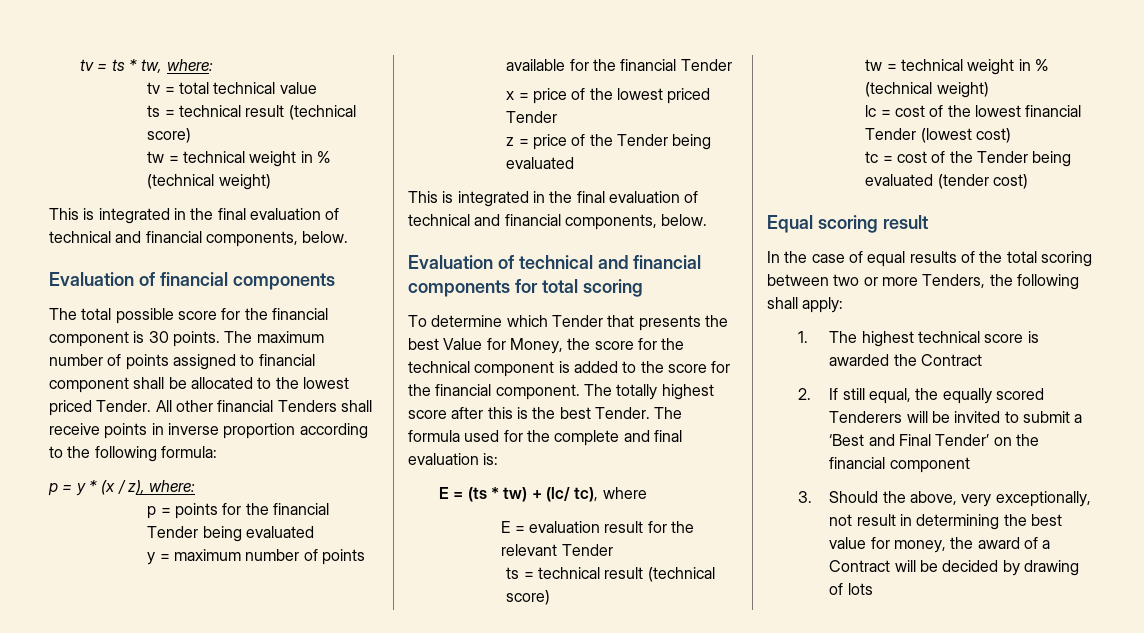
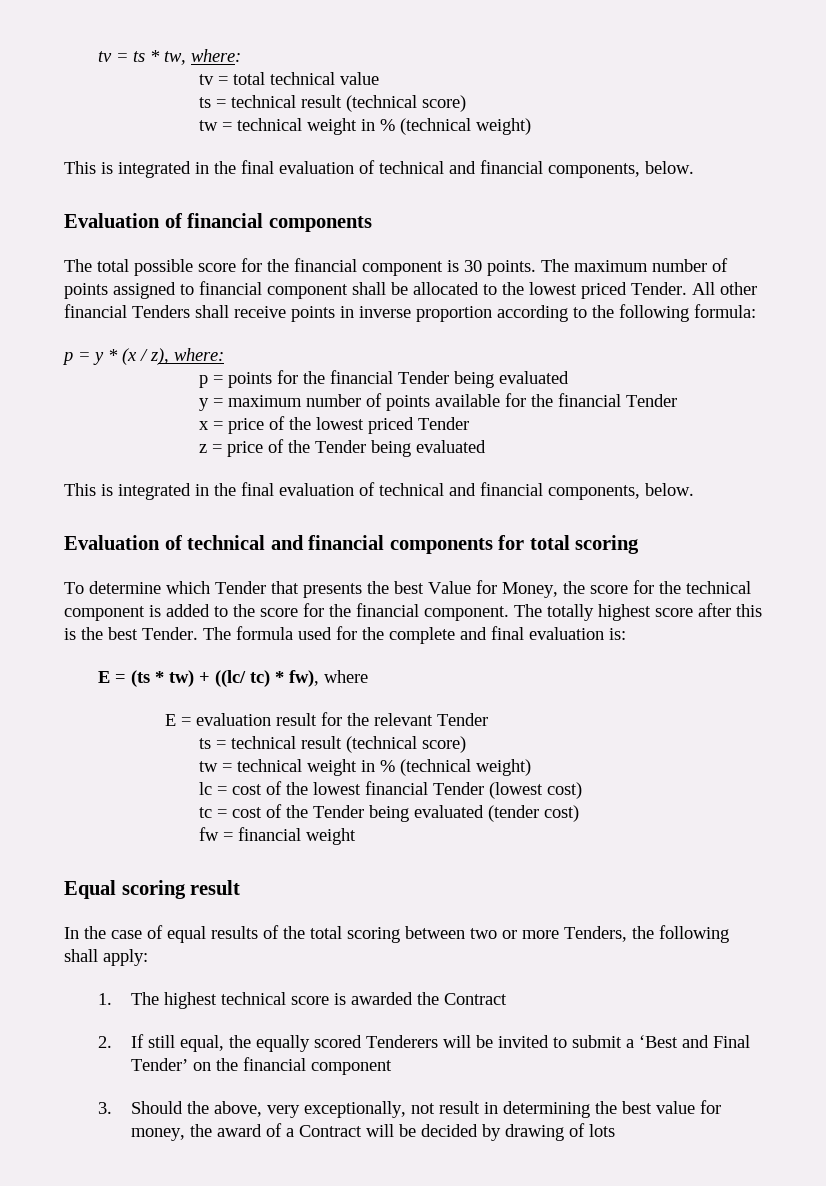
[546,487,599,502] (lc/ tc), -> [214,670,319,687] ((lc/ tc) * fw),
(1029, 181) none -> [198,827,356,845] // fw = financial weight

